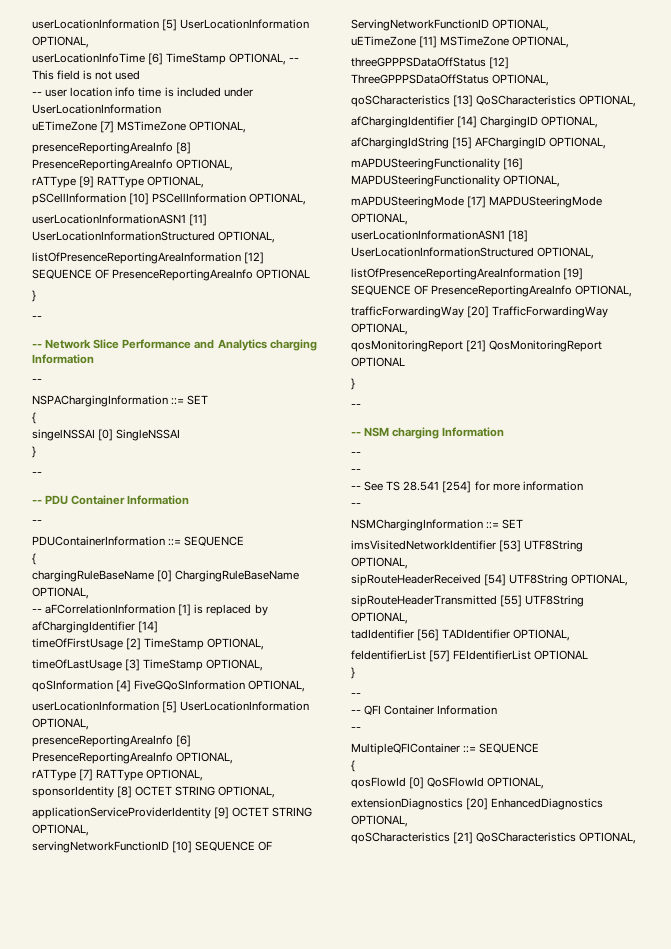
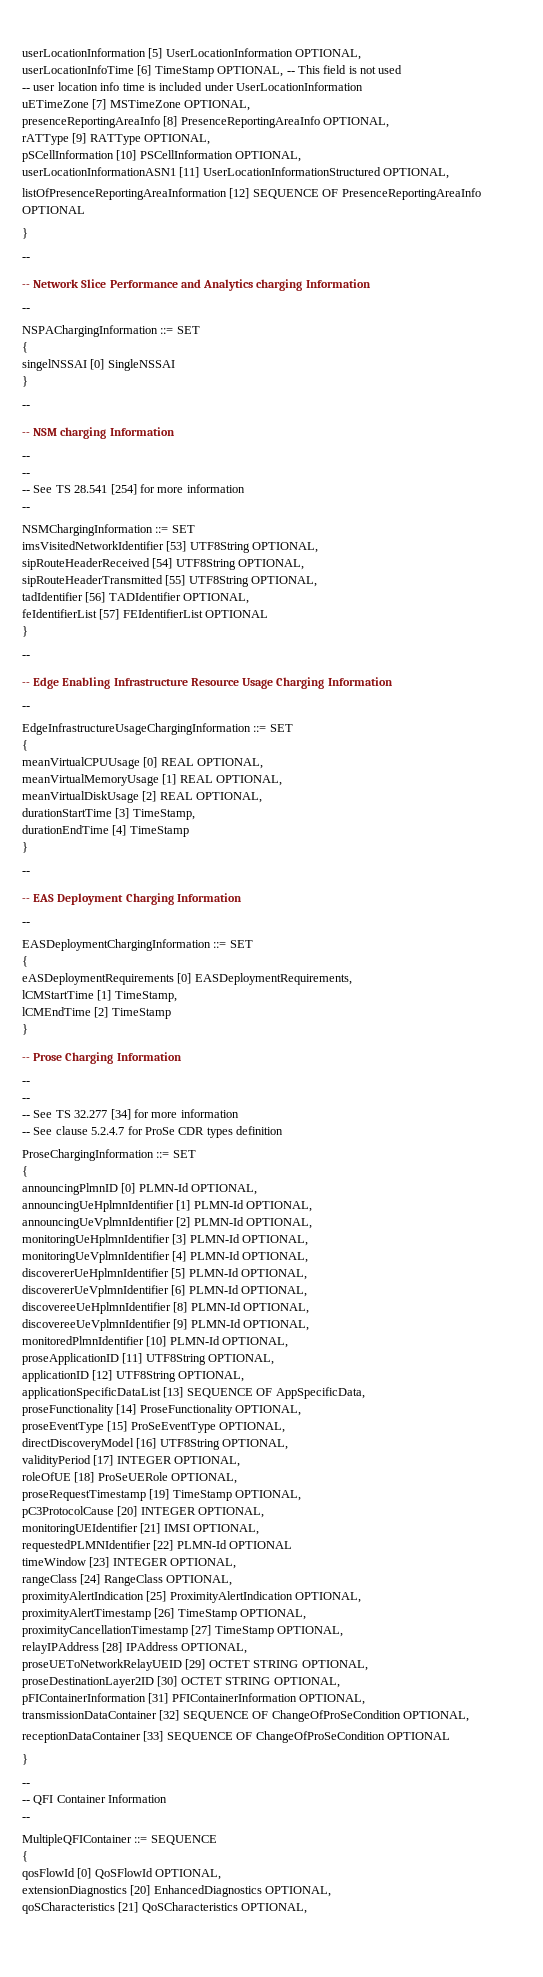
[32,495,190,505] [32,520,42,524] [32,536,245,546] [32,553,36,565] [32,570,300,582] [32,587,89,599] [32,604,268,616] [32,621,159,633] [32,638,265,650] [32,659,264,671] [32,680,306,692] [32,701,310,713] [32,718,89,730] [32,735,192,747] [32,752,234,764] [32,769,204,781] [32,786,276,798] [32,807,313,819] [32,824,89,836] [32,841,273,853] [351,19,550,31] [351,36,570,48] [351,57,510,69] [351,74,550,86] [351,95,637,107] [351,116,599,128] [351,137,607,149] [351,158,524,170] [351,175,561,187] [351,196,603,208] [351,213,408,225] [351,230,529,242] [351,247,595,259] [351,268,584,280] [351,285,633,297] [351,306,609,318] [351,323,408,335] [351,340,603,352] [351,357,405,367] [351,378,355,390] [351,404,361,408] // -- PDU Container Information // -- // PDUContainerInformation ::= SEQUENCE // { // chargingRuleBaseName [0] ChargingRuleBaseName OPTIONAL, // -- aFCorrelationInformation [1] is replaced by afChargingIdentifier [14] // timeOfFirstUsage [2] TimeStamp OPTIONAL, // timeOfLastUsage [3] TimeStamp OPTIONAL, // qoSInformation [4] FiveGQoSInformation OPTIONAL, // userLocationInformation [5] UserLocationInformation OPTIONAL, // presenceReportingAreaInfo [6] PresenceReportingAreaInfo OPTIONAL, // rATType [7] RATType OPTIONAL, // sponsorIdentity [8] OCTET STRING OPTIONAL, // applicationServiceProviderIdentity [9] OCTET STRING OPTIONAL, // servingNetworkFunctionID [10] SEQUENCE OF ServingNetworkFunctionID OPTIONAL, // uETimeZone [11] MSTimeZone OPTIONAL, // threeGPPPSDataOffStatus [12] ThreeGPPPSDataOffStatus OPTIONAL, // qoSCharacteristics [13] QoSCharacteristics OPTIONAL, // afChargingIdentifier [14] ChargingID OPTIONAL, // afChargingIdString [15] AFChargingID OPTIONAL, // mAPDUSteeringFunctionality [16] MAPDUSteeringFunctionality OPTIONAL, // mAPDUSteeringMode [17] MAPDUSteeringMode OPTIONAL, // userLocationInformationASN1 [18] UserLocationInformationStructured OPTIONAL, // listOfPresenceReportingAreaInformation [19] SEQUENCE OF PresenceReportingAreaInfo OPTIONAL, // trafficForwardingWay [20] TrafficForwardingWay OPTIONAL, // qosMonitoringReport [21] QosMonitoringReport OPTIONAL // } // -- -> (30, 406) none
(361, 695) none -> [22,677,393,689] [22,706,30,709] [22,723,293,735] [22,740,28,751] [22,757,264,769] [22,774,283,786] [22,791,263,803] [22,808,195,820] [22,825,189,837] [22,842,28,853] [22,871,30,874] [22,893,242,905] [22,922,30,925] [22,939,253,951] [22,956,28,967] [22,973,352,985] [22,990,177,1002] [22,1007,171,1019] [22,1024,28,1035] [22,1052,182,1064] [22,1081,30,1084] [22,1098,30,1101] [22,1109,239,1120] [22,1126,283,1138] [22,1149,196,1161] [22,1166,28,1177] [22,1183,258,1195] [22,1200,313,1212] [22,1217,313,1229] [22,1234,309,1246] [22,1251,309,1263] [22,1268,308,1280] [22,1285,308,1297] [22,1302,310,1314] [22,1319,310,1331] [22,1336,289,1348] [22,1353,275,1365] [22,1370,245,1382] [22,1387,365,1399] [22,1404,302,1416] [22,1421,286,1433] [22,1438,289,1450] [22,1455,241,1467] [22,1472,238,1484] [22,1489,302,1501] [22,1506,265,1518] [22,1523,260,1535] [22,1540,293,1552] [22,1557,237,1569] [22,1574,233,1586] [22,1591,362,1603] [22,1608,307,1620] [22,1625,344,1637] [22,1642,248,1654] [22,1659,368,1671] [22,1676,340,1688] [22,1693,366,1705] [22,1710,469,1722] [22,1731,450,1743] [22,1754,28,1765] [22,1783,30,1786] // -- Edge Enabling Infrastructure Resource Usage Charging Information // -- // EdgeInfrastructureUsageChargingInformation ::= SET // { // meanVirtualCPUUsage [0] REAL OPTIONAL, // meanVirtualMemoryUsage [1] REAL OPTIONAL, // meanVirtualDiskUsage [2] REAL OPTIONAL, // durationStartTime [3] TimeStamp, // durationEndTime [4] TimeStamp // } // -- // -- EAS Deployment Charging Information // -- // EASDeploymentChargingInformation ::= SET // { // eASDeploymentRequirements [0] EASDeploymentRequirements, // lCMStartTime [1] TimeStamp, // lCMEndTime [2] TimeStamp // } // -- Prose Charging Information // -- // -- // -- See TS 32.277 [34] for more information // -- See clause 5.2.4.7 for ProSe CDR types definition // ProseChargingInformation ::= SET // { // announcingPlmnID [0] PLMN-Id OPTIONAL, // announcingUeHplmnIdentifier [1] PLMN-Id OPTIONAL, // announcingUeVplmnIdentifier [2] PLMN-Id OPTIONAL, // monitoringUeHplmnIdentifier [3] PLMN-Id OPTIONAL, // monitoringUeVplmnIdentifier [4] PLMN-Id OPTIONAL, // discovererUeHplmnIdentifier [5] PLMN-Id OPTIONAL, // discovererUeVplmnIdentifier [6] PLMN-Id OPTIONAL, // discovereeUeHplmnIdentifier [8] PLMN-Id OPTIONAL, // discovereeUeVplmnIdentifier [9] PLMN-Id OPTIONAL, // monitoredPlmnIdentifier [10] PLMN-Id OPTIONAL, // proseApplicationID [11] UTF8String OPTIONAL, // applicationID [12] UTF8String OPTIONAL, // applicationSpecificDataList [13] SEQUENCE OF AppSpecificData, // proseFunctionality [14] ProseFunctionality OPTIONAL, // proseEventType [15] ProSeEventType OPTIONAL, // directDiscoveryModel [16] UTF8String OPTIONAL, // validityPeriod [17] INTEGER OPTIONAL, // roleOfUE [18] ProSeUERole OPTIONAL, // proseRequestTimestamp [19] TimeStamp OPTIONAL, // pC3ProtocolCause [20] INTEGER OPTIONAL, // monitoringUEIdentifier [21] IMSI OPTIONAL, // requestedPLMNIdentifier [22] PLMN-Id OPTIONAL // timeWindow [23] INTEGER OPTIONAL, // rangeClass [24] RangeClass OPTIONAL, // proximityAlertIndication [25] ProximityAlertIndication OPTIONAL, // proximityAlertTimestamp [26] TimeStamp OPTIONAL, // proximityCancellationTimestamp [27] TimeStamp OPTIONAL, // relayIPAddress [28] IPAddress OPTIONAL, // proseUEToNetworkRelayUEID [29] OCTET STRING OPTIONAL, // proseDestinationLayer2ID [30] OCTET STRING OPTIONAL, // pFIContainerInformation [31] PFIContainerInformation OPTIONAL, // transmissionDataContainer [32] SEQUENCE OF ChangeOfProSeCondition OPTIONAL, // receptionDataContainer [33] SEQUENCE OF ChangeOfProSeCondition OPTIONAL // } // --

